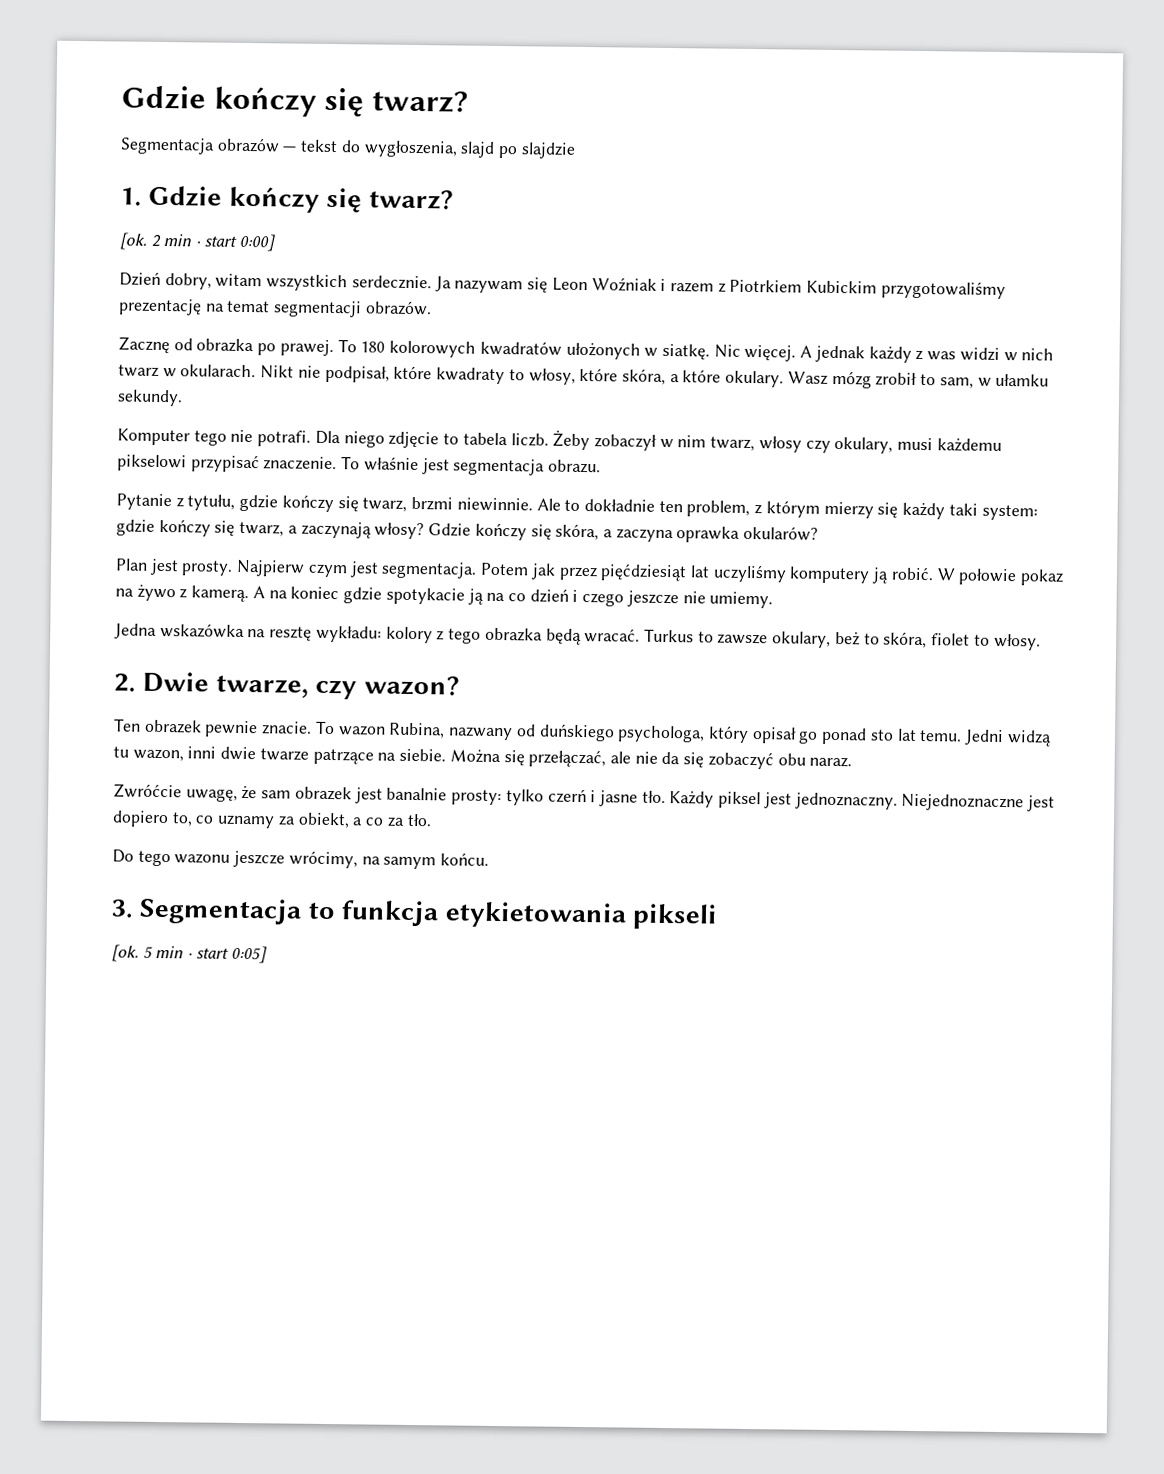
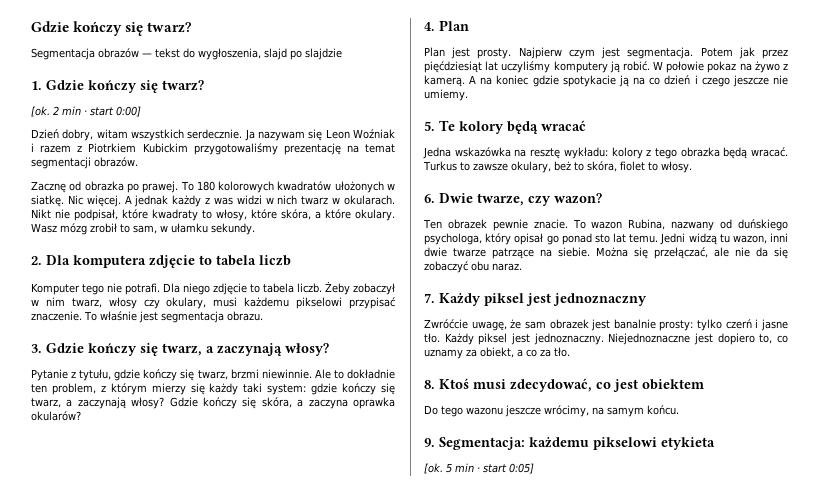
(183, 398) none -> [31,255,291,268] // 2. Dla komputera zdjęcie to tabela liczb
(602, 466) none -> [31,343,329,356] // 3. Gdzie kończy się twarz, a zaczynają włosy?
(819, 533) none -> [424,20,469,31] // 4. Plan
(774, 600) none -> [424,120,586,134] // 5. Te kolory będą wracać
[114,673,136,692] 2. -> [424,194,435,203] 6.
(853, 762) none -> [424,293,647,306] // 7. Każdy piksel jest jednoznaczny
(432, 820) none -> [424,378,704,392] // 8. Ktoś musi zdecydować, co jest obiektem
[111,897,719,930] 3. Segmentacja to funkcja etykietowania pikseli -> [424,437,715,450] 9. Segmentacja: każdemu pikselowi etykieta

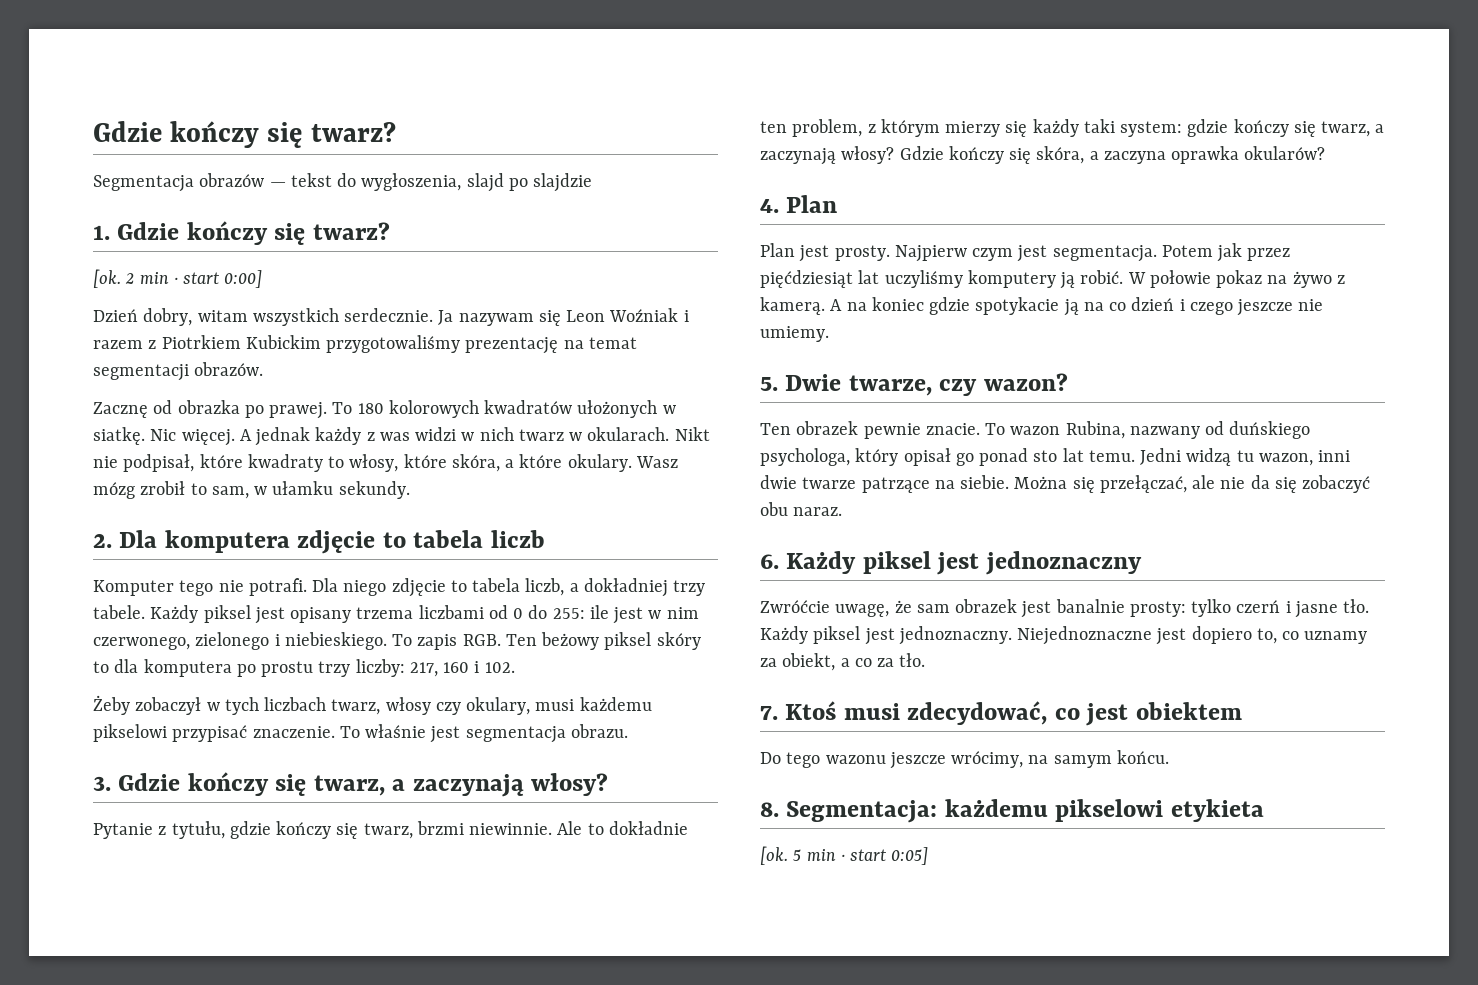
[297,283,322,293] liczb. -> [525,578,706,597] [93,605,699,624] [93,632,701,650] [93,659,515,677] liczb, a dokładniej trzy tabele. Każdy piksel jest opisany trzema liczbami od 0 do 255: ile jest w nim czerwonego, zielonego i niebieskiego. To zapis RGB. Ten beżowy piksel skóry to dla komputera po prostu trzy liczby: 217, 160 i 102. //
[45,297,65,306] nim -> [224,697,327,715] tych liczbach
[439,120,586,134] [423,147,788,159] [423,161,692,173] [424,194,435,203] Te kolory będą wracać // Jedna wskazówka na resztę wykładu: kolory z tego obrazka będą wracać. Turkus to zawsze okulary, beż to skóra, fiolet to włosy. // 6. -> (778, 384) none
[424,293,435,303] 7. -> [760,554,779,569] 6.
[424,380,435,389] 8. -> [760,706,778,720] 7.
[424,438,435,447] 9. -> [760,802,779,817] 8.

